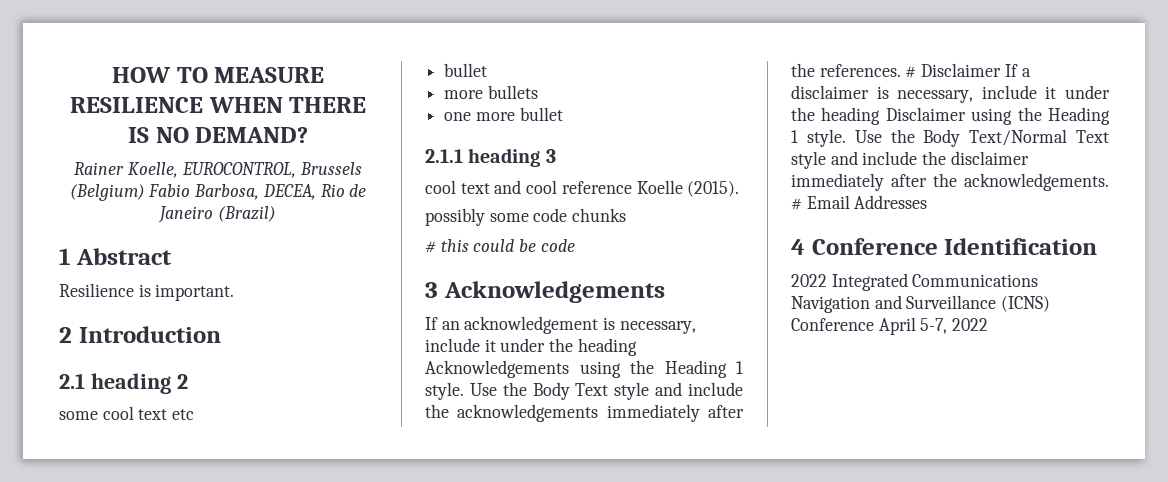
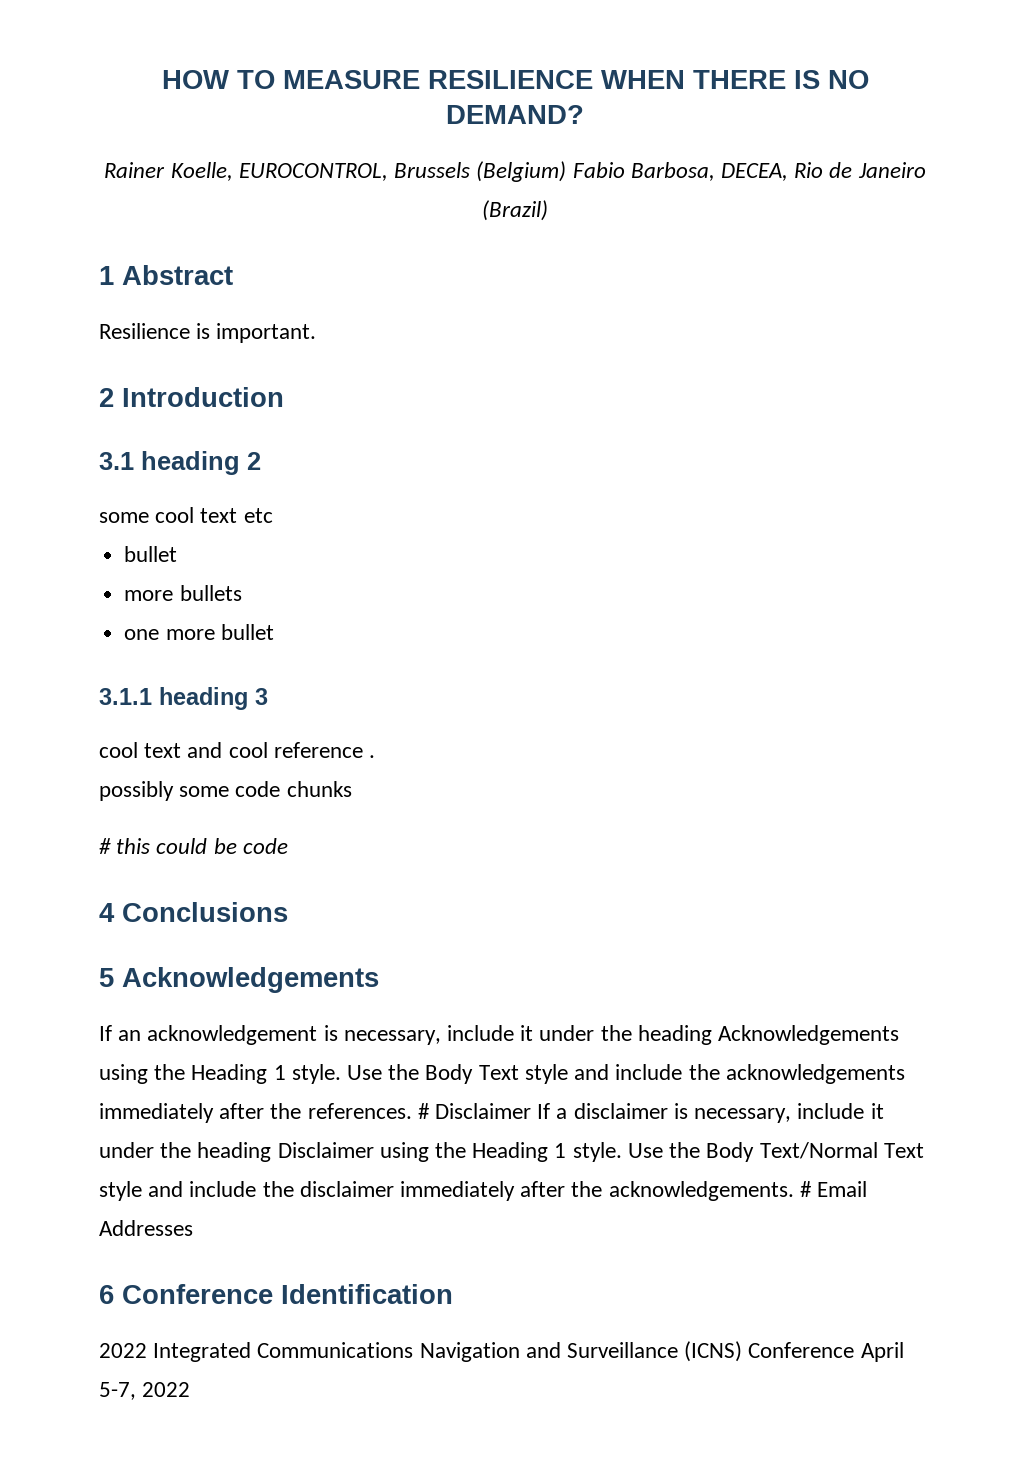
[59,373,85,389] 2.1 -> [99,452,134,470] 3.1
[425,149,463,163] 2.1.1 -> [99,688,152,705] 3.1.1
[636,180,740,197] Koelle (2015). -> [369,755,376,758] .
[425,282,438,298] 3 -> [99,902,288,922] [99,968,114,987] 4 Conclusions // 5
[791,239,805,255] 4 -> [99,1285,114,1304] 6

